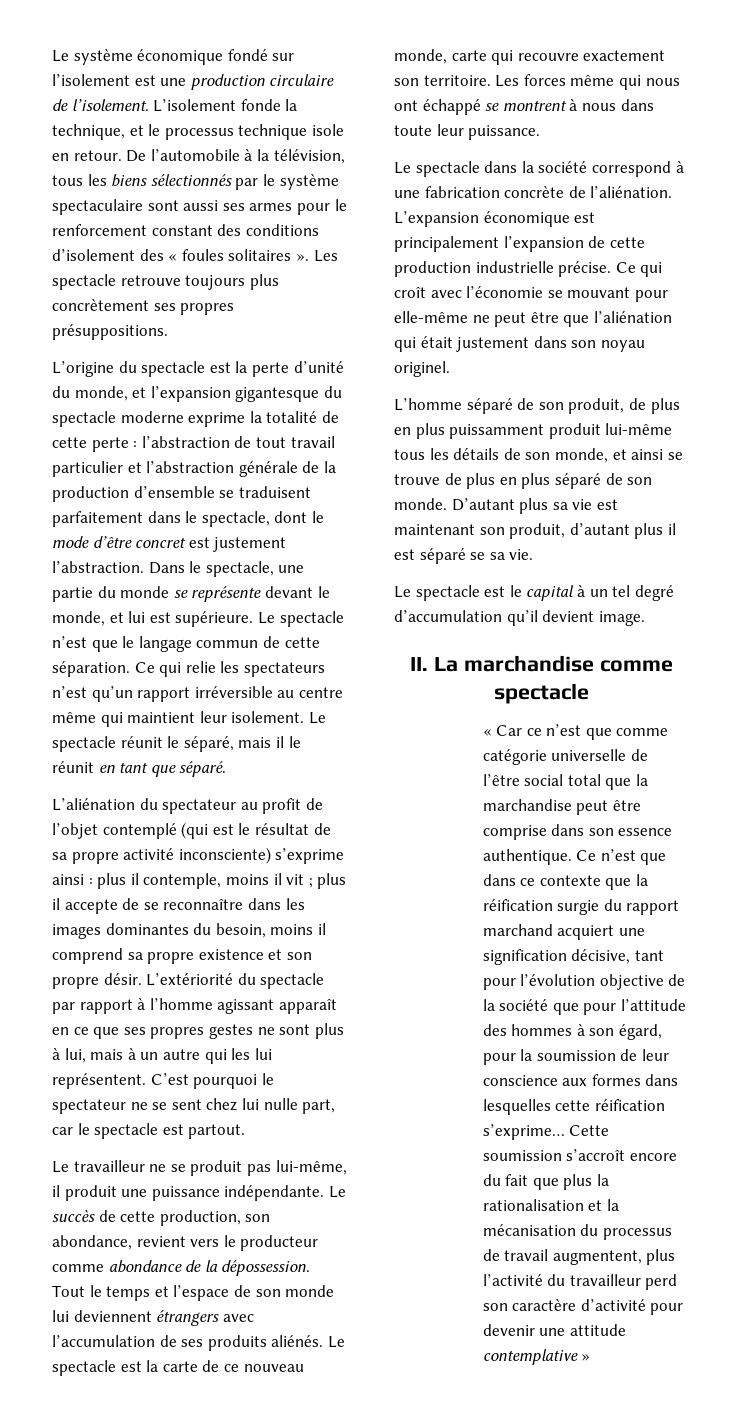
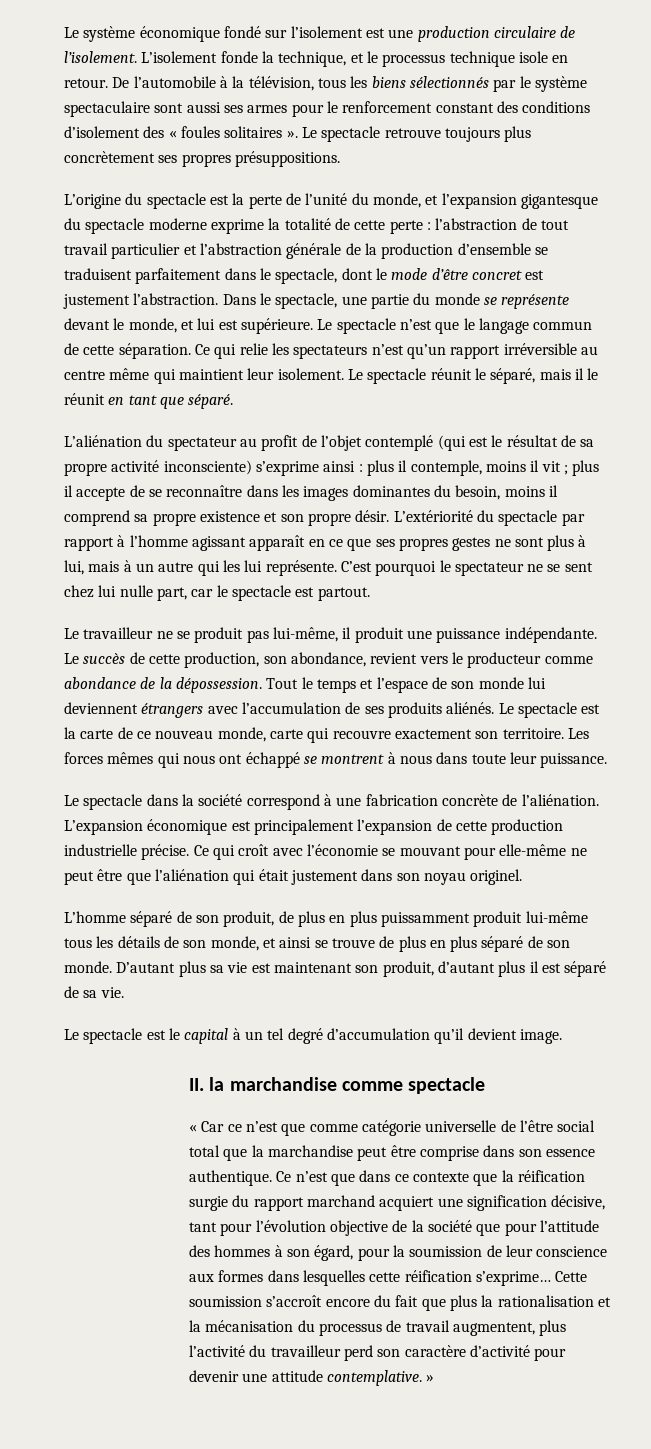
[313,250,338,262] Les -> [301,127,317,138] Le
[293,361,344,373] d’unité -> [285,193,348,205] de l’unité
[52,1073,146,1089] représentent. -> [265,560,337,576] représente.
[570,75,615,86] même -> [107,752,154,764] mêmes
[470,552,486,560] se -> [64,986,79,998] de
[434,657,459,672] La -> [209,1077,225,1091] la
[482,1349,578,1365] contemplative -> [326,1370,422,1386] contemplative.

